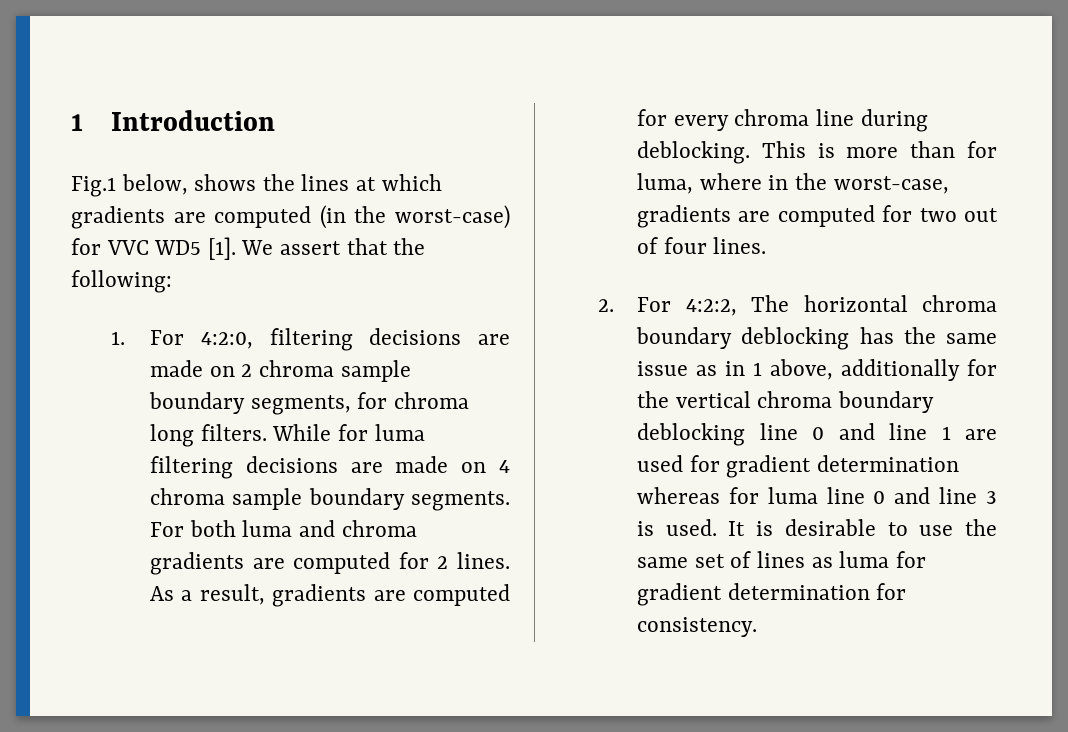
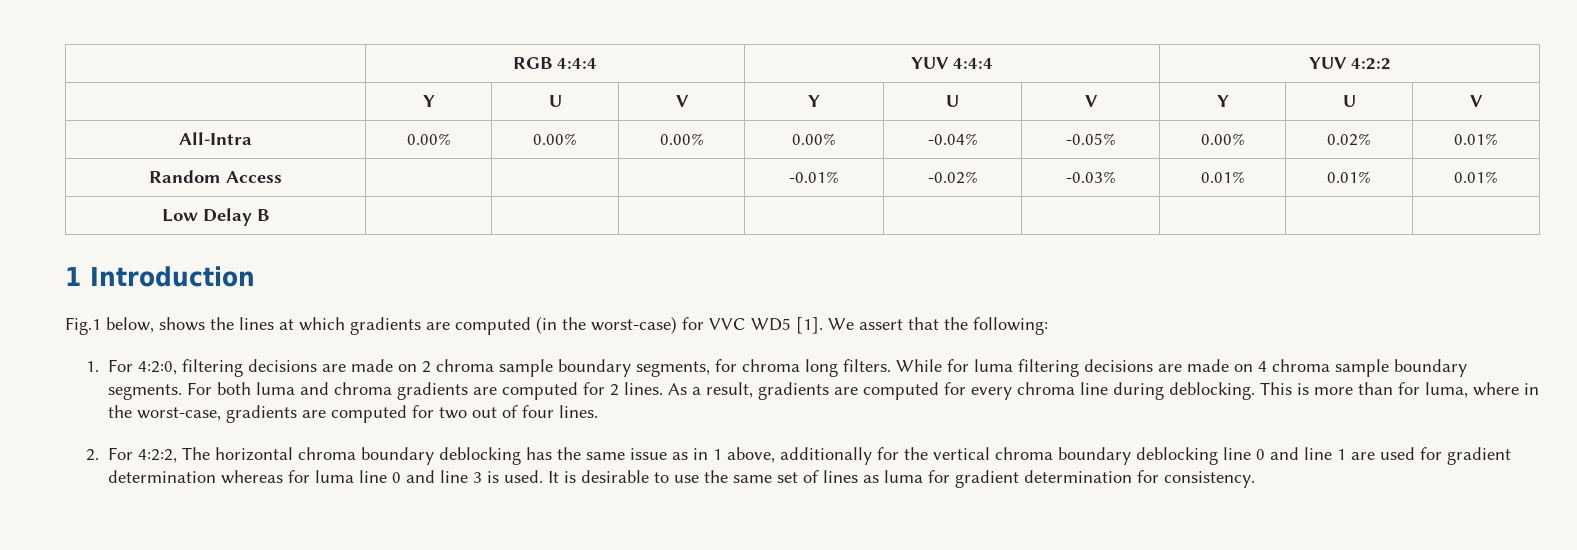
(71, 122) none -> [513,57,597,69] [911,57,993,69] [1308,57,1391,70] [422,95,435,107] [548,95,562,107] [675,95,689,107] [808,95,820,107] [946,95,959,107] [1084,95,1098,107] [1216,95,1229,107] [1342,95,1356,107] [1470,95,1483,107] [179,132,252,145] [406,133,451,145] [533,133,577,145] [659,133,704,145] [792,133,836,145] [927,133,978,145] [1065,133,1116,145] [1200,133,1245,145] [1327,133,1371,146] [1454,133,1498,145] [149,170,282,183] [789,171,839,183] [927,171,978,184] [1065,171,1116,183] [1200,171,1245,183] [1327,171,1371,183] [1454,171,1498,183] [162,208,269,226] | RGB 4:4:4 | YUV 4:4:4 | YUV 4:2:2 // | Y | U | V | Y | U | V | Y | U | V // All-Intra | 0.00% | 0.00% | 0.00% | 0.00% | -0.04% | -0.05% | 0.00% | 0.02% | 0.01% // Random Access | | | | -0.01% | -0.02% | -0.03% | 0.01% | 0.01% | 0.01% // Low Delay B | | | | | | | | | //

